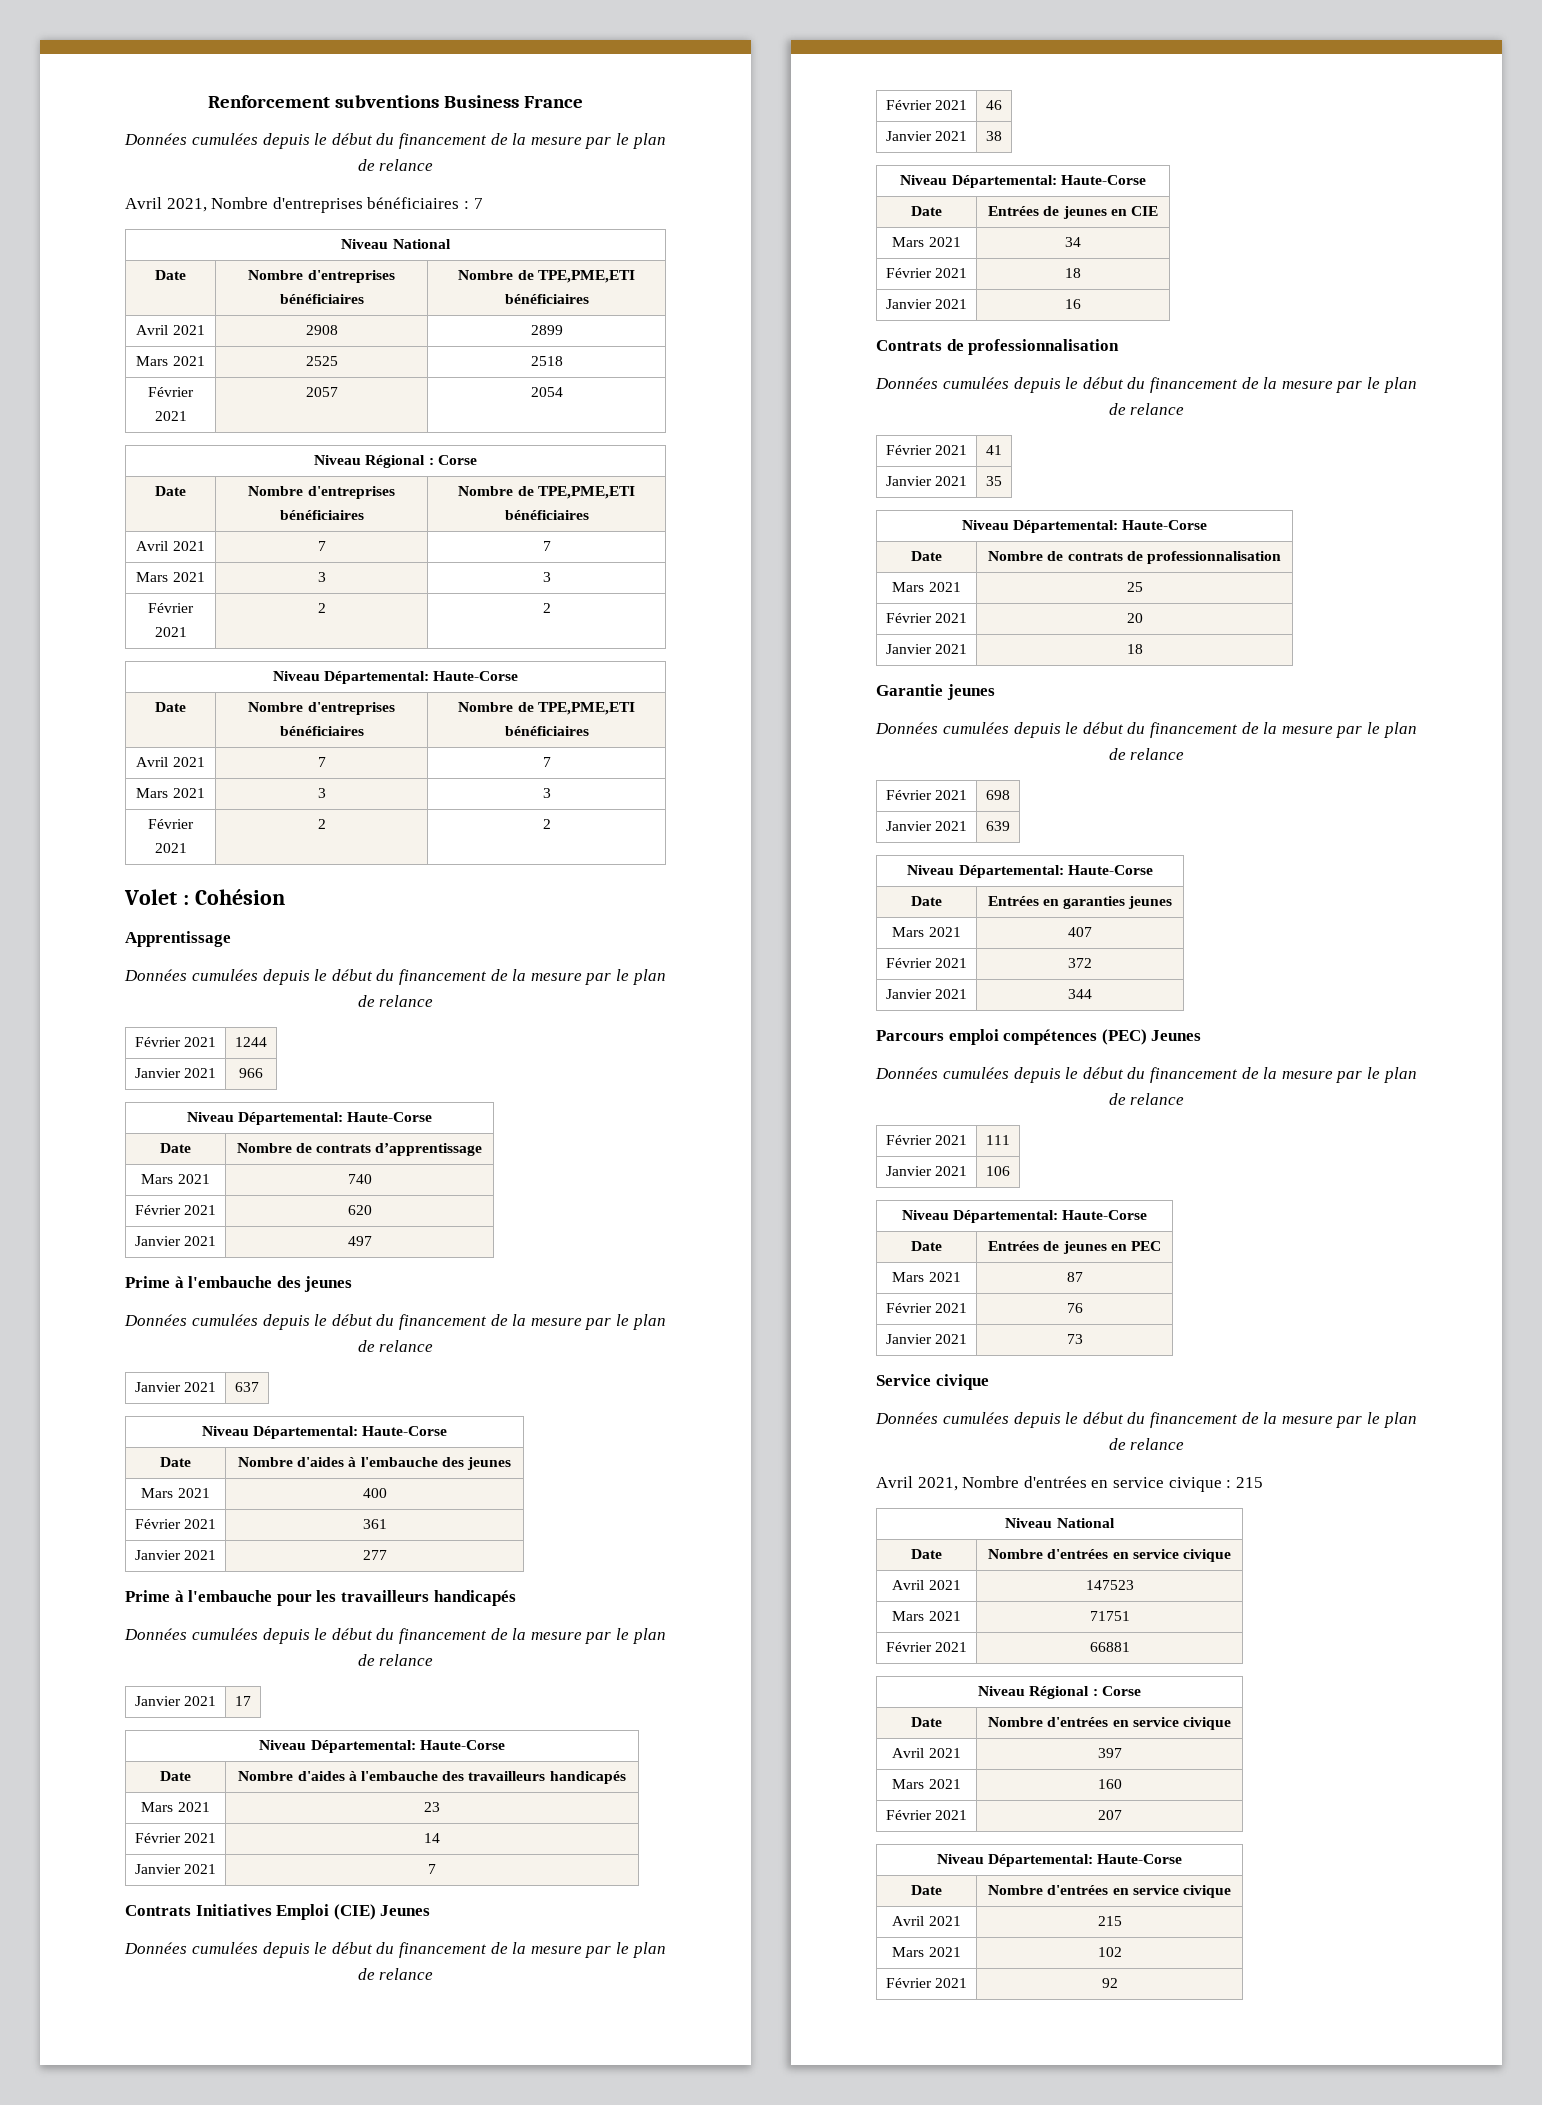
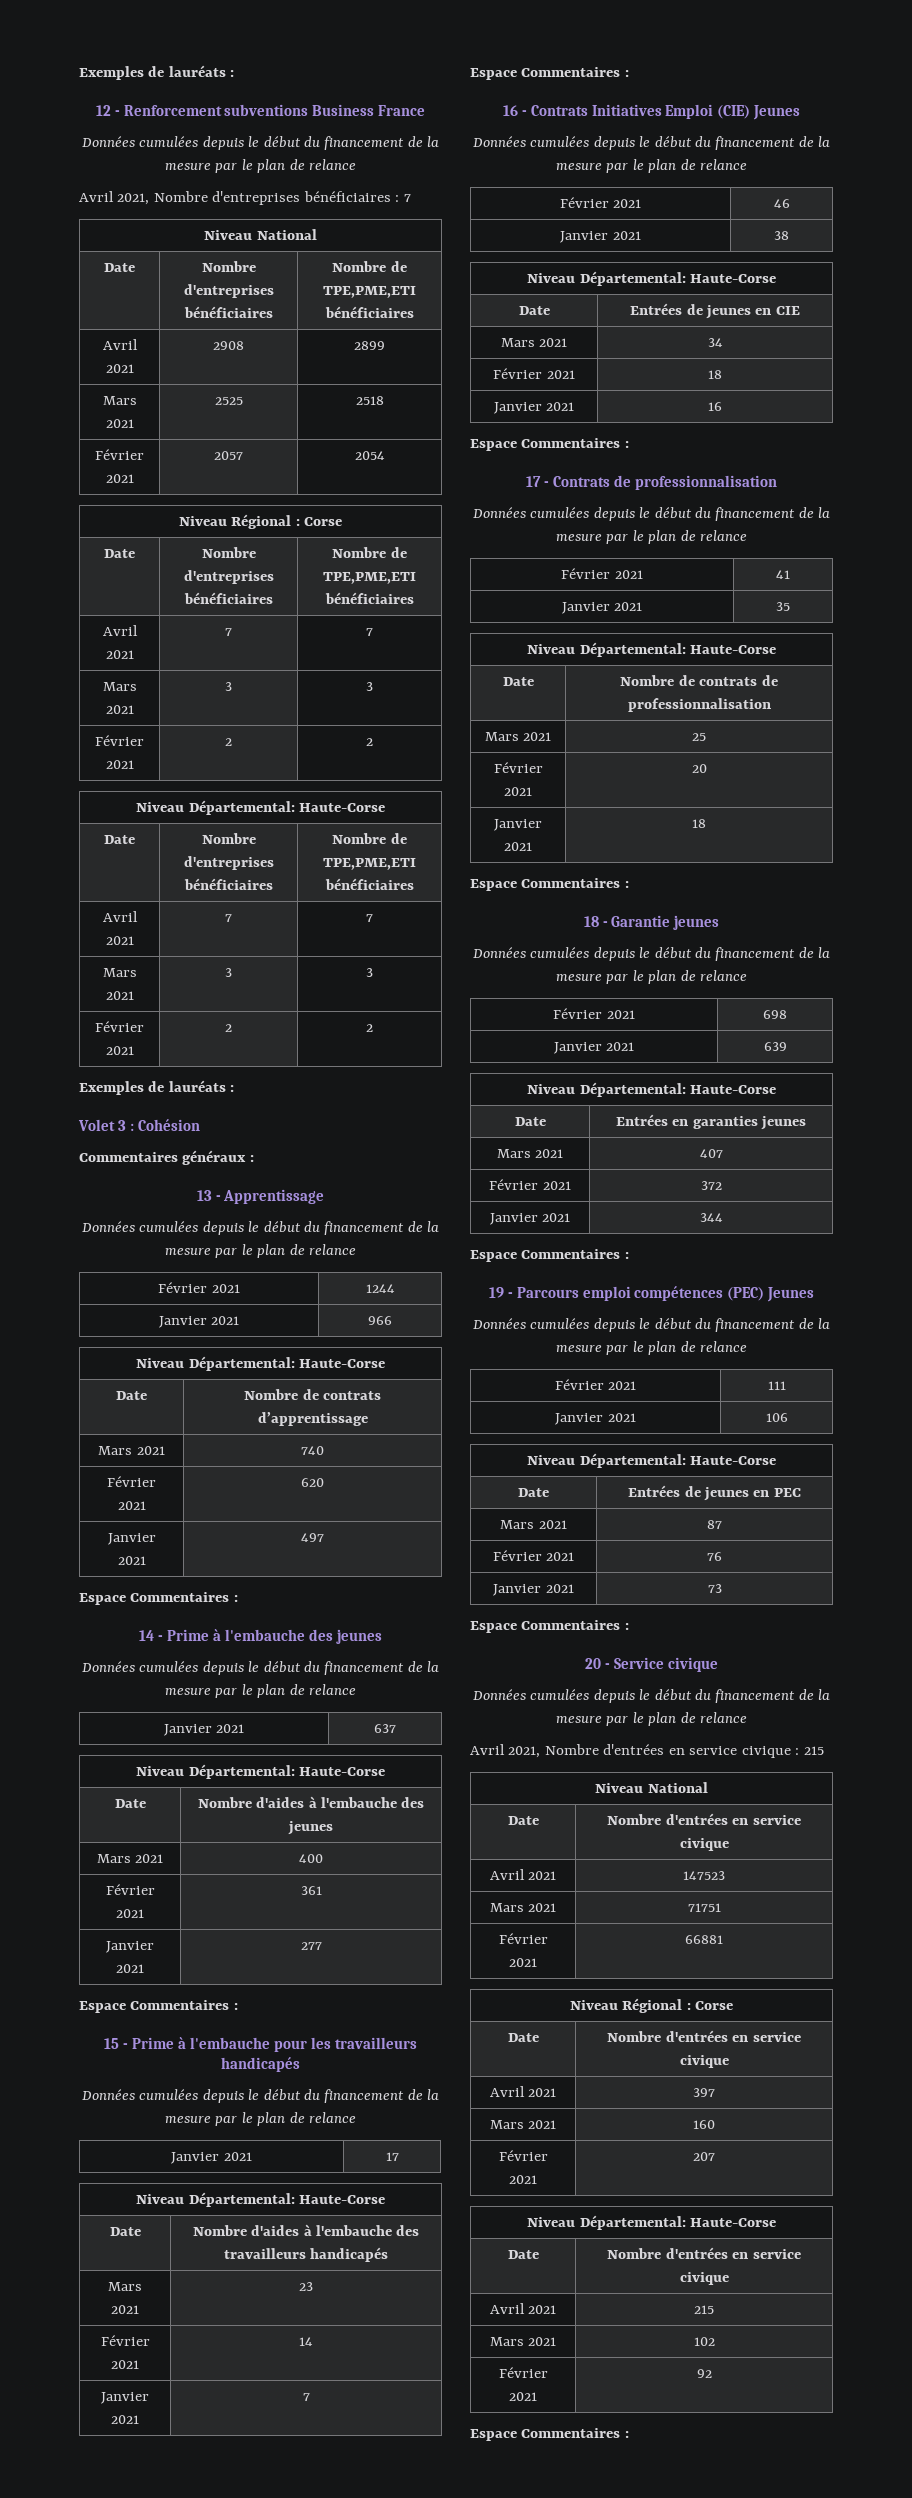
(207, 101) none -> [79,65,235,80] [95,105,120,116] Exemples de lauréats : // 12 -
(551, 824) none -> [79,1080,235,1095] // Exemples de lauréats :
(177, 897) none -> [118,1120,127,1131] 3
(285, 897) none -> [79,1150,254,1165] [196,1190,221,1201] Commentaires généraux : // 13 -
(372, 1241) none -> [79,1592,238,1605] [139,1630,164,1641] Espace Commentaires : // 14 -
(387, 1555) none -> [79,2000,238,2013] [104,2038,129,2049] Espace Commentaires : // 15 -
(436, 1869) none -> [470,67,629,80] [502,105,527,116] Espace Commentaires : // 16 -
(1081, 304) none -> [470,438,629,451] [526,476,550,487] Espace Commentaires : // 17 -
(1143, 649) none -> [470,878,629,891] [583,916,608,927] Espace Commentaires : // 18 -
(1092, 994) none -> [470,1249,629,1262] [488,1287,513,1298] Espace Commentaires : // 19 -
(1083, 1339) none -> [470,1620,629,1633] [585,1658,611,1669] Espace Commentaires : // 20 -
(1118, 1983) none -> [470,2428,629,2441] // Espace Commentaires :

